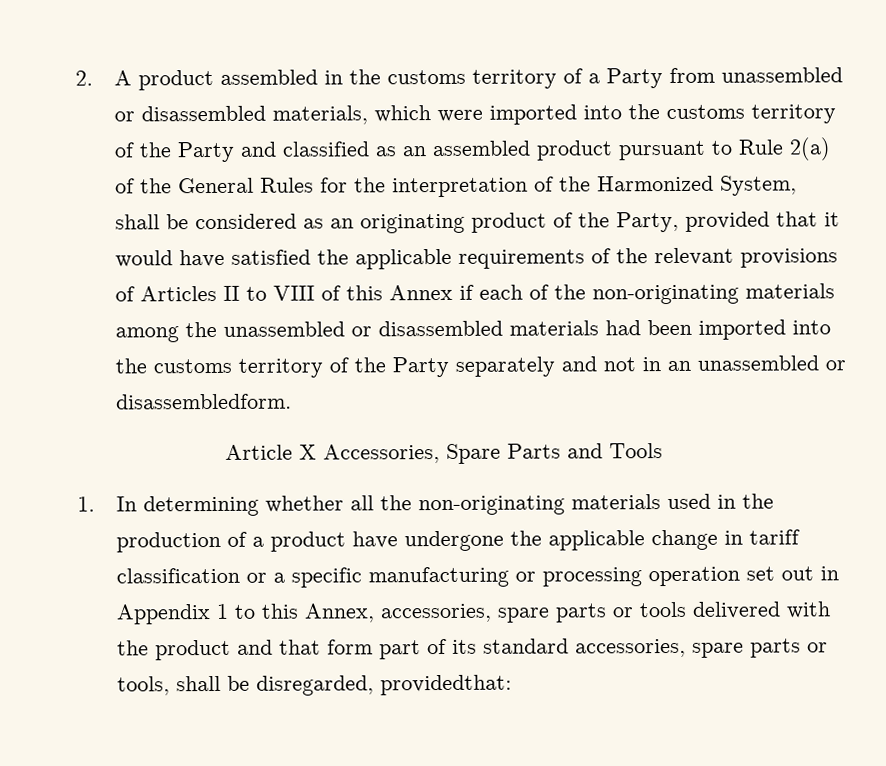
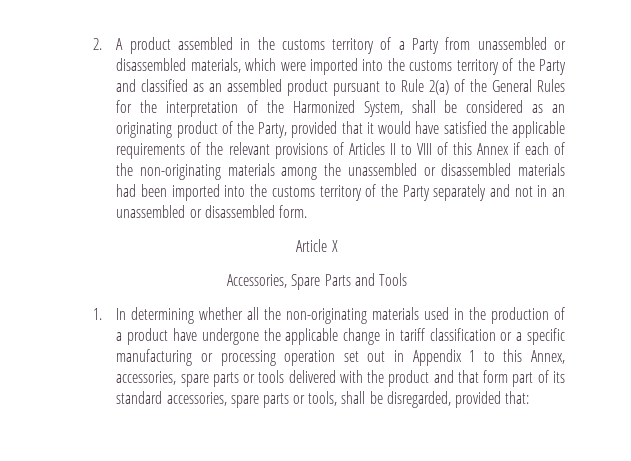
[115,393,292,410] disassembledform. -> [204,205,307,218] disassembled form.
(317, 452) none -> (338, 246) //
[379,674,512,696] providedthat: -> [455,391,530,408] provided that:

